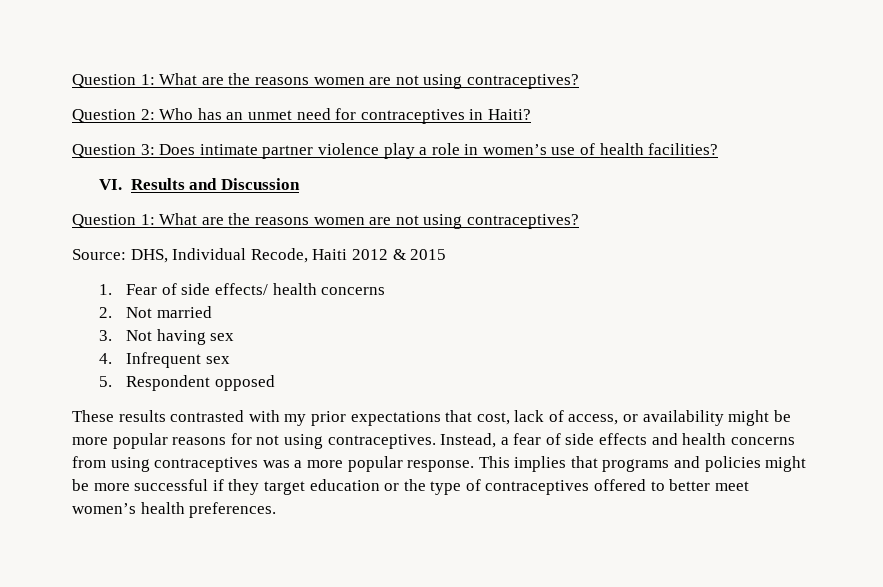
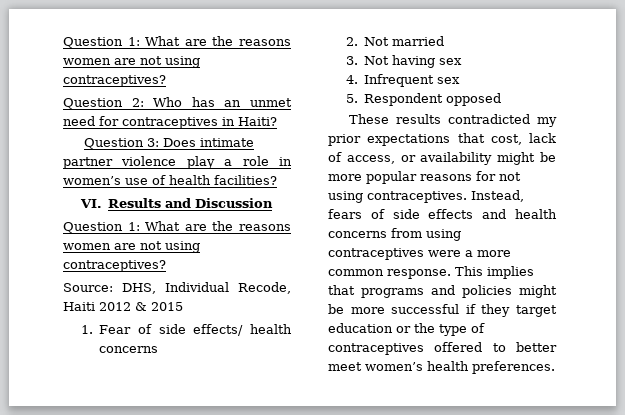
[170,410,280,422] contrasted with -> [448,114,531,124] contradicted
[500,433,542,445] a fear -> [328,209,362,219] fears
[262,460,290,468] was -> [428,250,461,257] were
[347,456,403,472] popular -> [328,269,384,276] common

